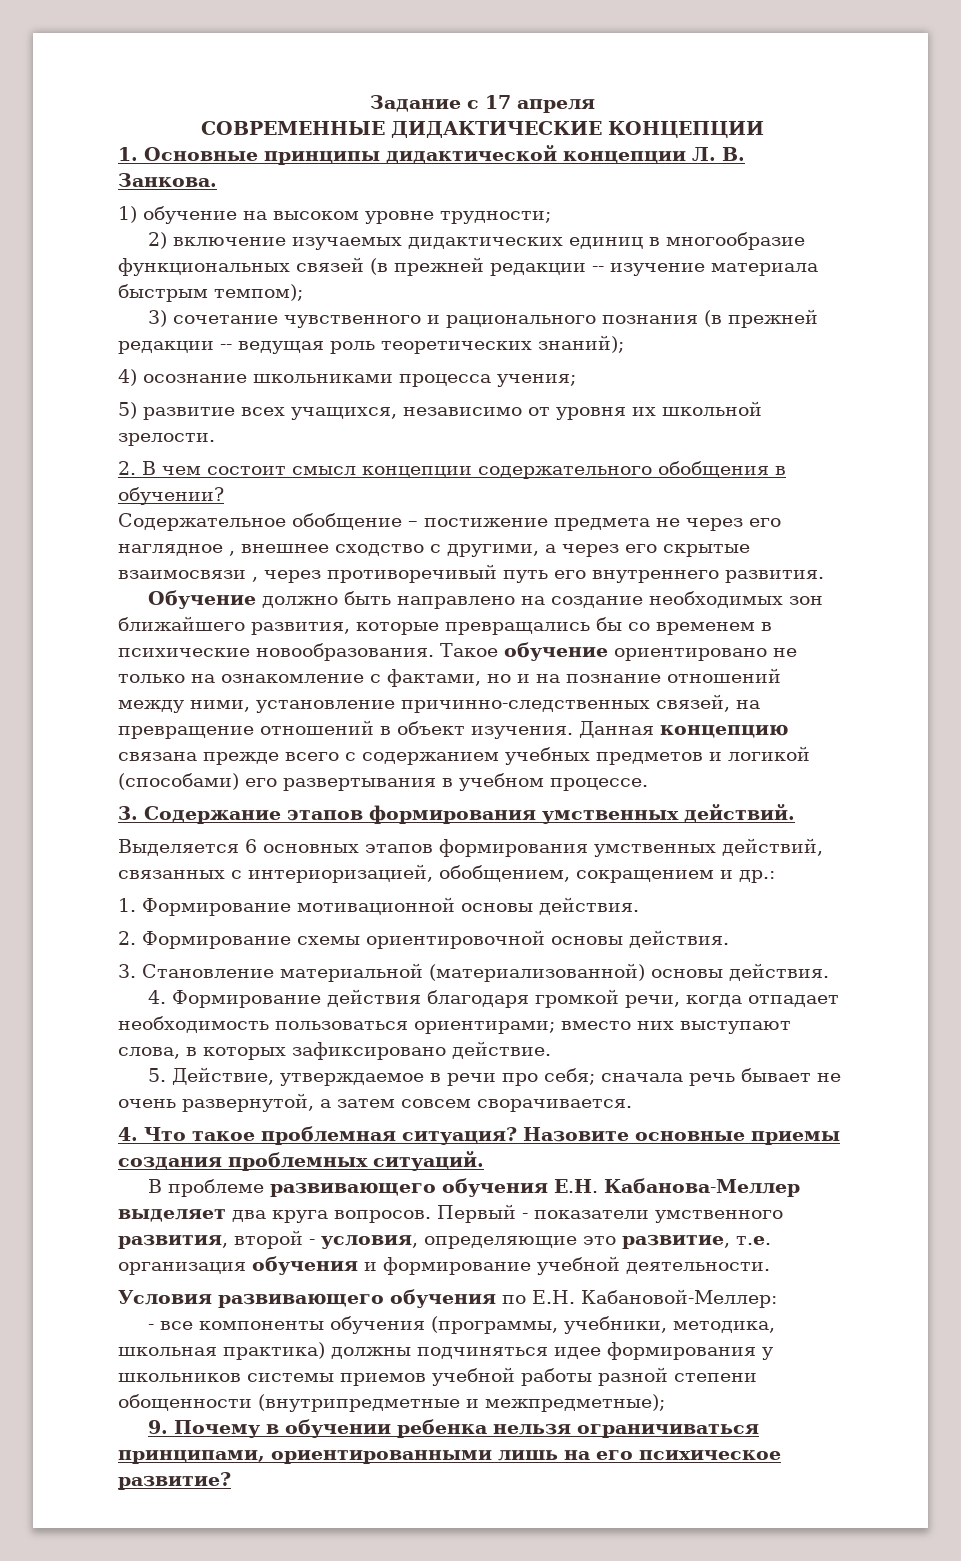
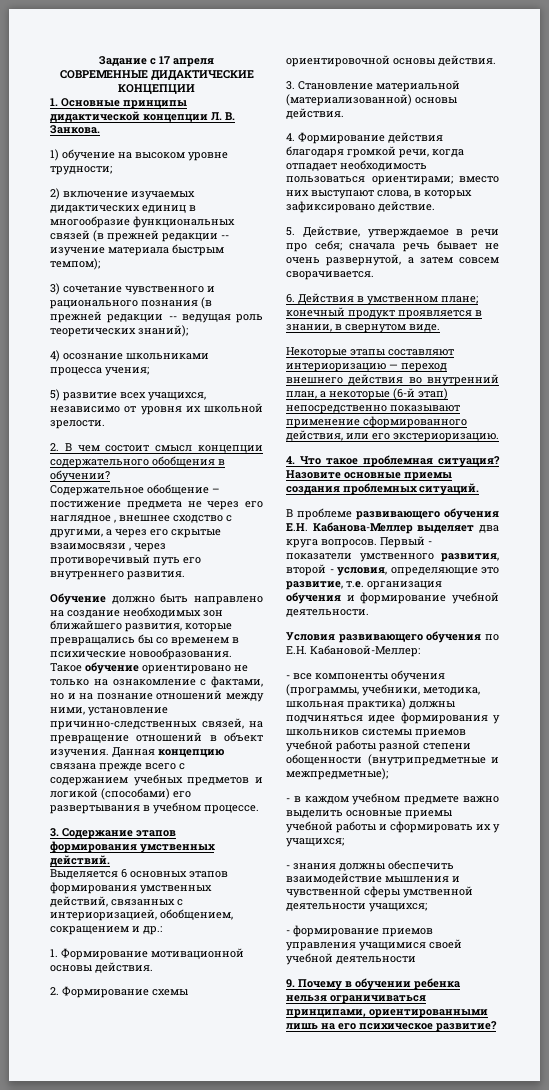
(632, 1105) none -> [286,293,478,305] [286,307,482,319] [286,324,440,333] [286,347,454,358] [286,363,447,372] [286,374,499,386] [286,388,448,400] [286,405,460,414] [286,416,467,428] [286,430,499,442] // 6. Действия в умственном плане; конечный продукт проявляется в знании, в свернутом виде. // Некоторые этапы составляют интериоризацию — переход внешнего действия во внутренний план, а некоторые (6-й этап) непосредственно показывают применение сформированного действия, или его экстериоризацию.
(665, 1403) none -> [286,793,499,805] [286,810,452,819] [286,821,500,833] [286,838,344,847] [286,860,454,871] [286,873,460,884] [286,886,473,898] [286,903,427,912] [286,925,433,937] [286,939,462,951] [286,953,416,965] // - в каждом учебном предмете важно выделить основные приемы учебной работы и сформировать их у учащихся; // - знания должны обеспечить взаимодействие мышления и чувственной сферы умственной деятельности учащихся; // - формирование приемов управления учащимися своей учебной деятельности

